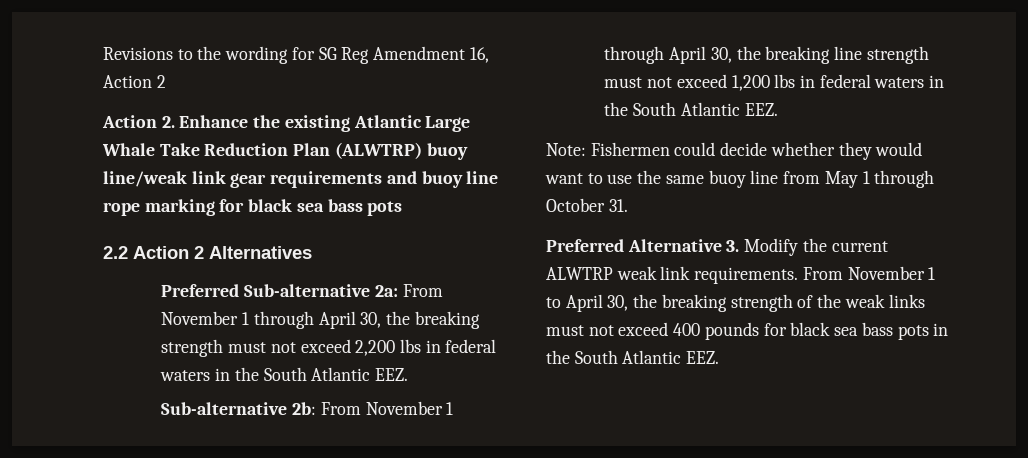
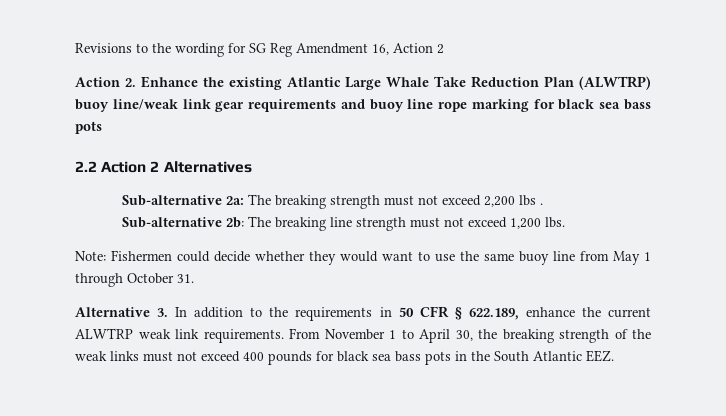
[161,284,240,297] Preferred -> (252, 167) none
[402,284,443,297] [161,311,411,329] From November 1 through April 30, the -> [247,194,271,205] The
[425,339,497,353] [160,367,409,381] [161,401,454,415] [604,46,761,64] in federal waters in the South Atlantic EEZ. // Sub-alternative 2b: From November 1 through April 30, the -> [539,203,543,205] [121,216,271,228] . // Sub-alternative 2b: The
[774,74,945,88] [604,102,778,116] lbs in federal waters in the South Atlantic EEZ. -> [544,217,565,228] lbs.
[546,239,624,252] Preferred -> (194, 278) none
[744,238,799,256] Modify -> [175,306,575,321] In addition to the requirements in 50 CFR § 622.189, enhance

